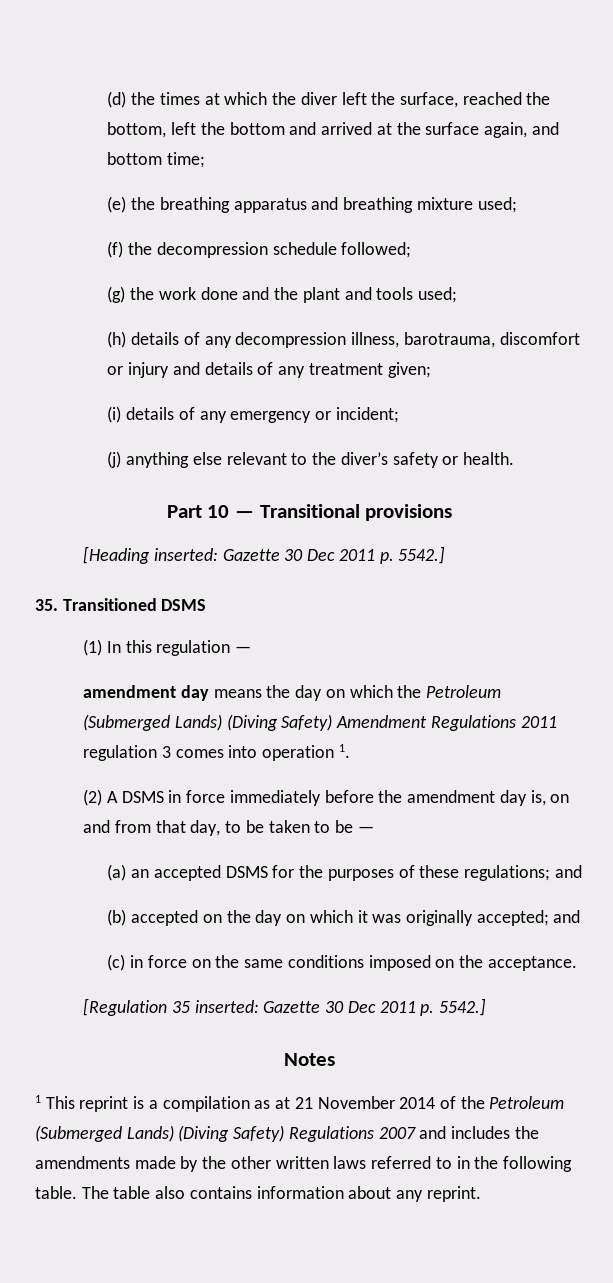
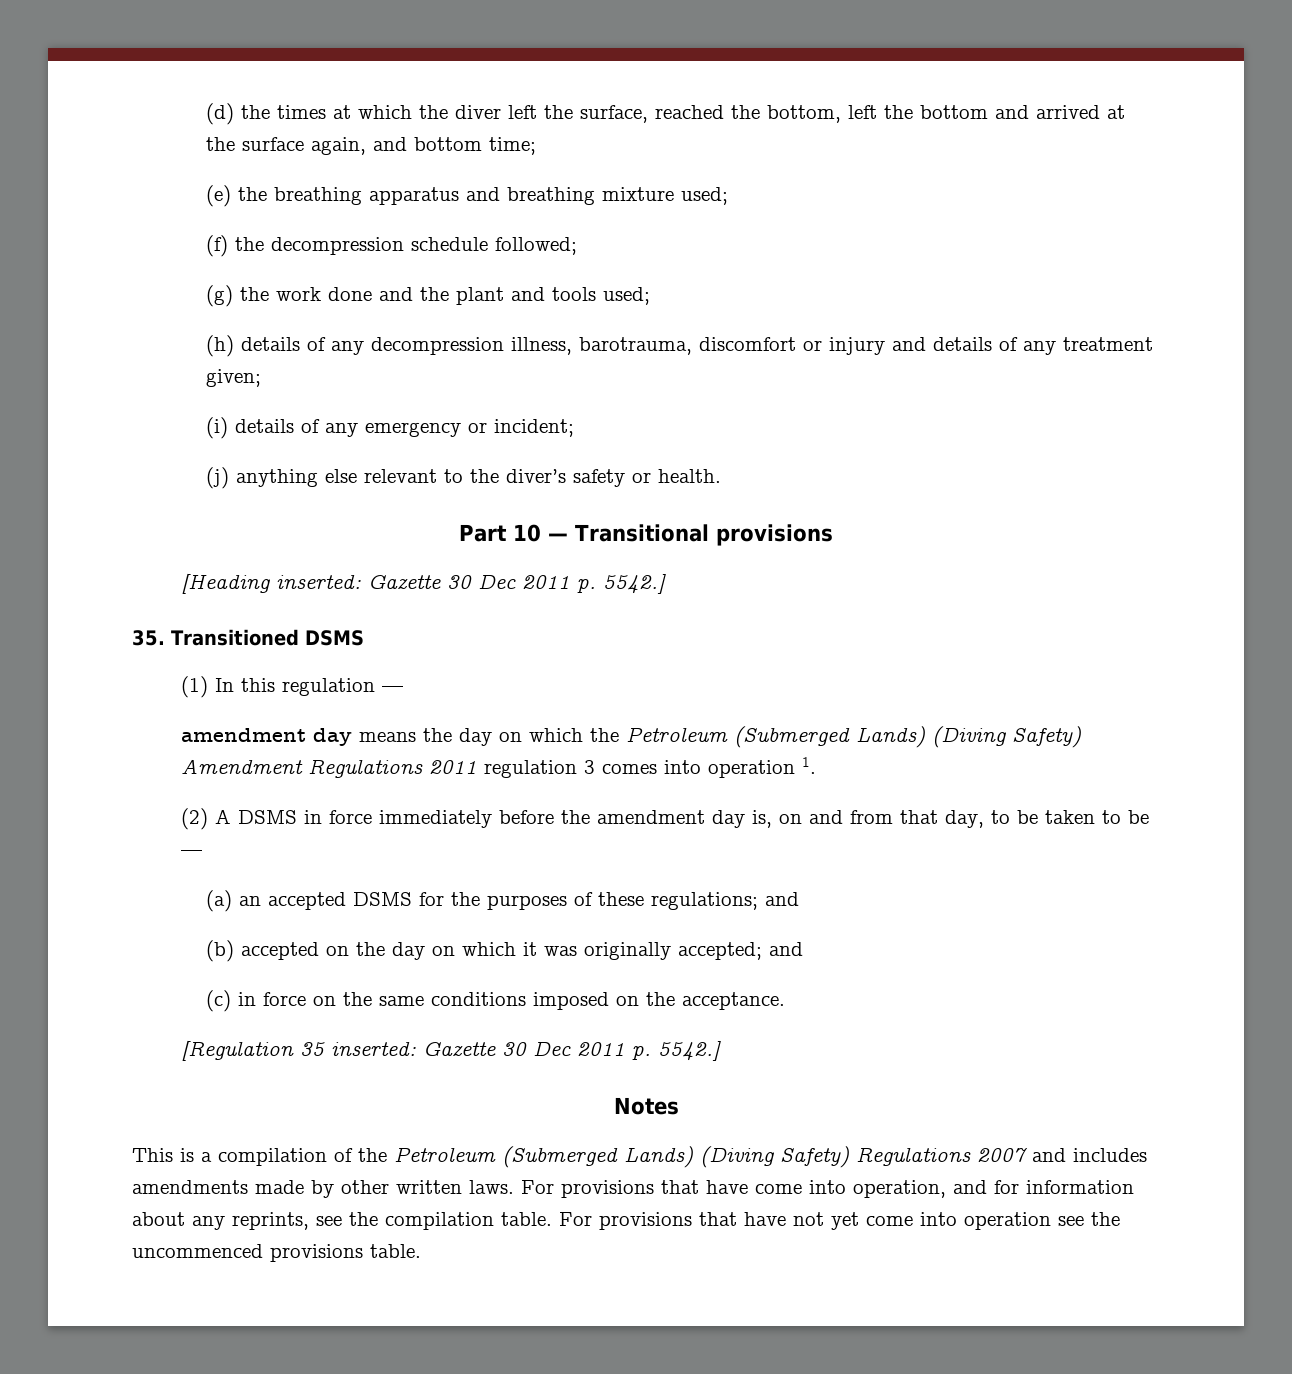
[35,1095,436,1112] 1 This reprint is a compilation as at 21 November 2014 -> [132,1148,327,1166] This is a compilation
[514,1126,539,1139] the -> (1147, 1155) none
[202,1156,227,1169] the -> (334, 1189) none
[333,1156,572,1172] [35,1186,481,1202] laws referred to in the following table. The table also contains information about any reprint. -> [469,1180,1134,1198] [132,1212,1120,1230] [132,1244,421,1262] laws. For provisions that have come into operation, and for information about any reprints, see the compilation table. For provisions that have not yet come into operation see the uncommenced provisions table.

